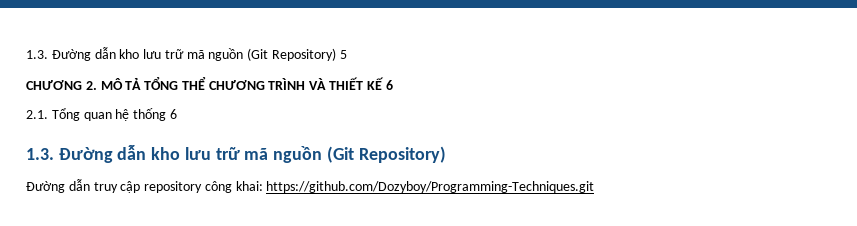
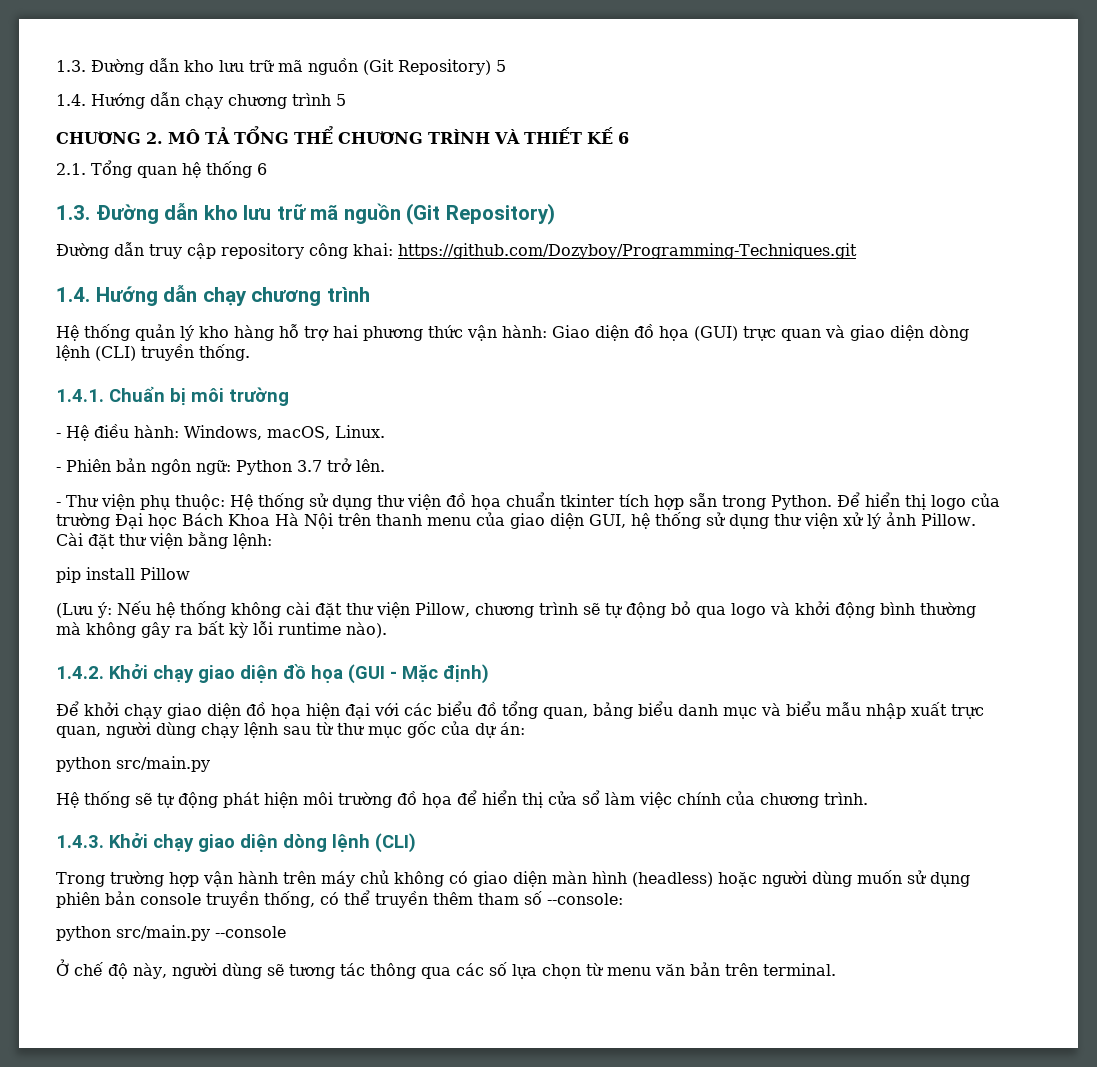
(347, 54) none -> [56,92,346,109] // 1.4. Hướng dẫn chạy chương trình 5
(595, 187) none -> [56,284,370,306] [56,324,969,341] [56,344,250,361] [56,386,289,406] [56,424,385,441] [56,458,385,475] [56,492,1000,510] [56,512,976,529] [56,532,272,549] [56,567,190,583] [56,601,976,618] [56,621,387,638] [56,663,489,684] [56,701,984,719] [56,721,525,738] [56,756,210,772] [56,790,868,808] [56,832,416,853] [56,870,970,887] [56,890,623,908] [56,925,286,941] [56,959,836,979] // 1.4. Hướng dẫn chạy chương trình // Hệ thống quản lý kho hàng hỗ trợ hai phương thức vận hành: Giao diện đồ họa (GUI) trực quan và giao diện dòng lệnh (CLI) truyền thống. // 1.4.1. Chuẩn bị môi trường // - Hệ điều hành: Windows, macOS, Linux. // - Phiên bản ngôn ngữ: Python 3.7 trở lên. // - Thư viện phụ thuộc: Hệ thống sử dụng thư viện đồ họa chuẩn tkinter tích hợp sẵn trong Python. Để hiển thị logo của trường Đại học Bách Khoa Hà Nội trên thanh menu của giao diện GUI, hệ thống sử dụng thư viện xử lý ảnh Pillow. Cài đặt thư viện bằng lệnh: // pip install Pillow // (Lưu ý: Nếu hệ thống không cài đặt thư viện Pillow, chương trình sẽ tự động bỏ qua logo và khởi động bình thường mà không gây ra bất kỳ lỗi runtime nào). // 1.4.2. Khởi chạy giao diện đồ họa (GUI - Mặc định) // Để khởi chạy giao diện đồ họa hiện đại với các biểu đồ tổng quan, bảng biểu danh mục và biểu mẫu nhập xuất trực quan, người dùng chạy lệnh sau từ thư mục gốc của dự án: // python src/main.py // Hệ thống sẽ tự động phát hiện môi trường đồ họa để hiển thị cửa sổ làm việc chính của chương trình. // 1.4.3. Khởi chạy giao diện dòng lệnh (CLI) // Trong trường hợp vận hành trên máy chủ không có giao diện màn hình (headless) hoặc người dùng muốn sử dụng phiên bản console truyền thống, có thể truyền thêm tham số --console: // python src/main.py --console // Ở chế độ này, người dùng sẽ tương tác thông qua các số lựa chọn từ menu văn bản trên terminal.

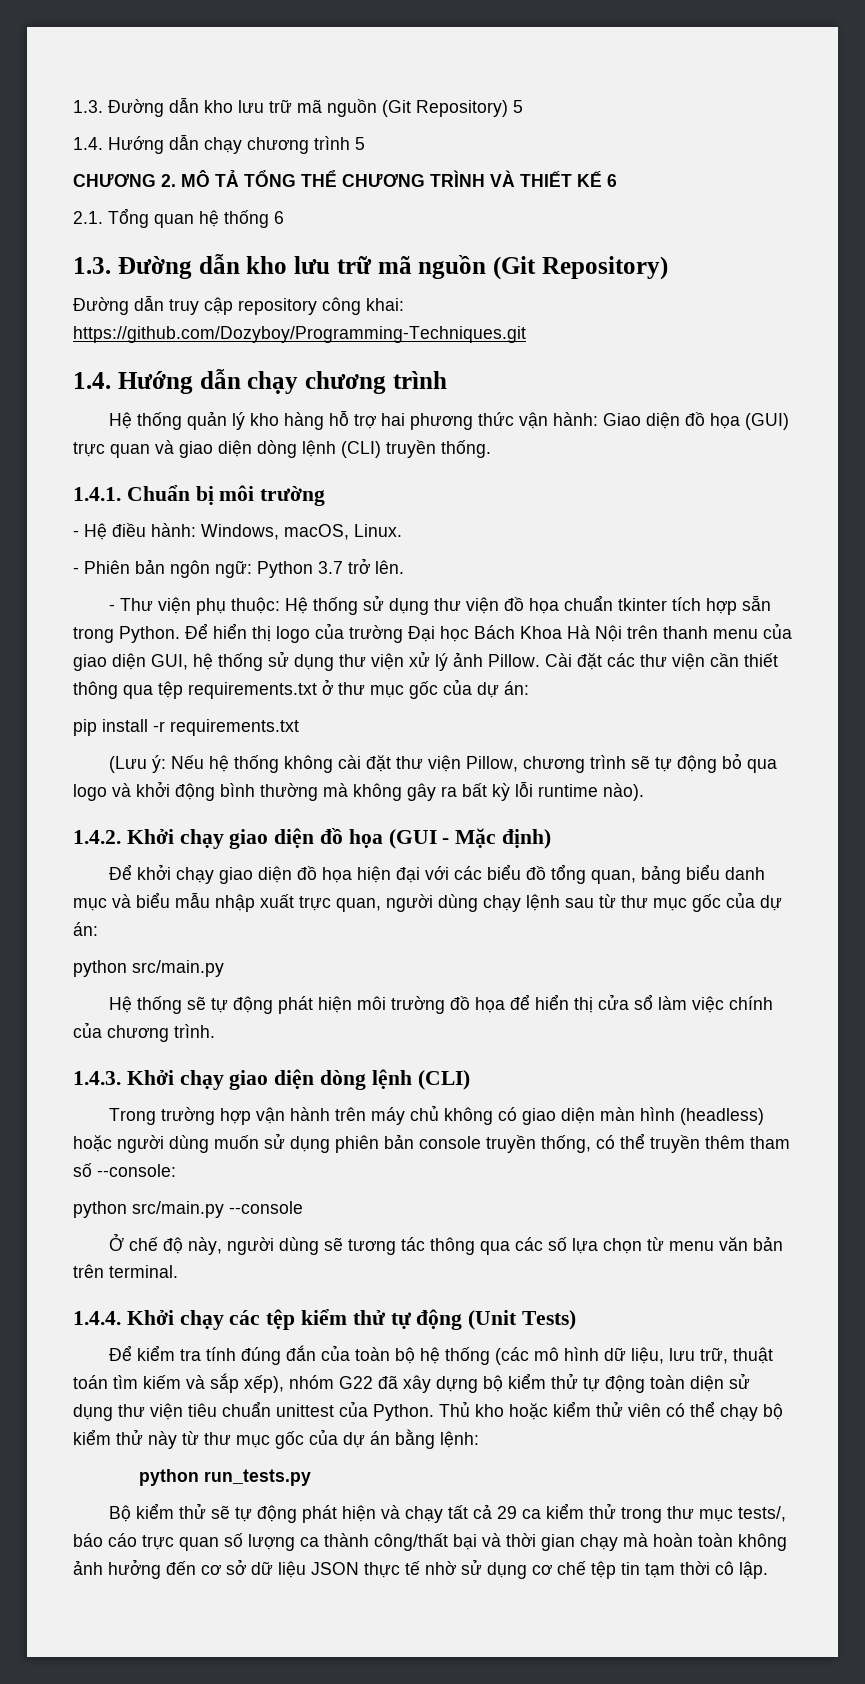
[119,532,272,549] thư viện bằng lệnh: -> [607,653,778,670] [73,679,529,699] các thư viện cần thiết thông qua tệp requirements.txt ở thư mục gốc của dự án:
[140,567,190,580] Pillow -> [153,719,299,736] -r requirements.txt
(836, 969) none -> [73,1309,577,1330] [109,1345,774,1365] [73,1373,750,1393] [73,1401,783,1421] [73,1429,479,1449] [139,1469,312,1486] [109,1503,787,1523] [73,1533,787,1551] [73,1559,768,1579] // 1.4.4. Khởi chạy các tệp kiểm thử tự động (Unit Tests) // Để kiểm tra tính đúng đắn của toàn bộ hệ thống (các mô hình dữ liệu, lưu trữ, thuật toán tìm kiếm và sắp xếp), nhóm G22 đã xây dựng bộ kiểm thử tự động toàn diện sử dụng thư viện tiêu chuẩn unittest của Python. Thủ kho hoặc kiểm thử viên có thể chạy bộ kiểm thử này từ thư mục gốc của dự án bằng lệnh: // python run_tests.py // Bộ kiểm thử sẽ tự động phát hiện và chạy tất cả 29 ca kiểm thử trong thư mục tests/, báo cáo trực quan số lượng ca thành công/thất bại và thời gian chạy mà hoàn toàn không ảnh hưởng đến cơ sở dữ liệu JSON thực tế nhờ sử dụng cơ chế tệp tin tạm thời cô lập.

